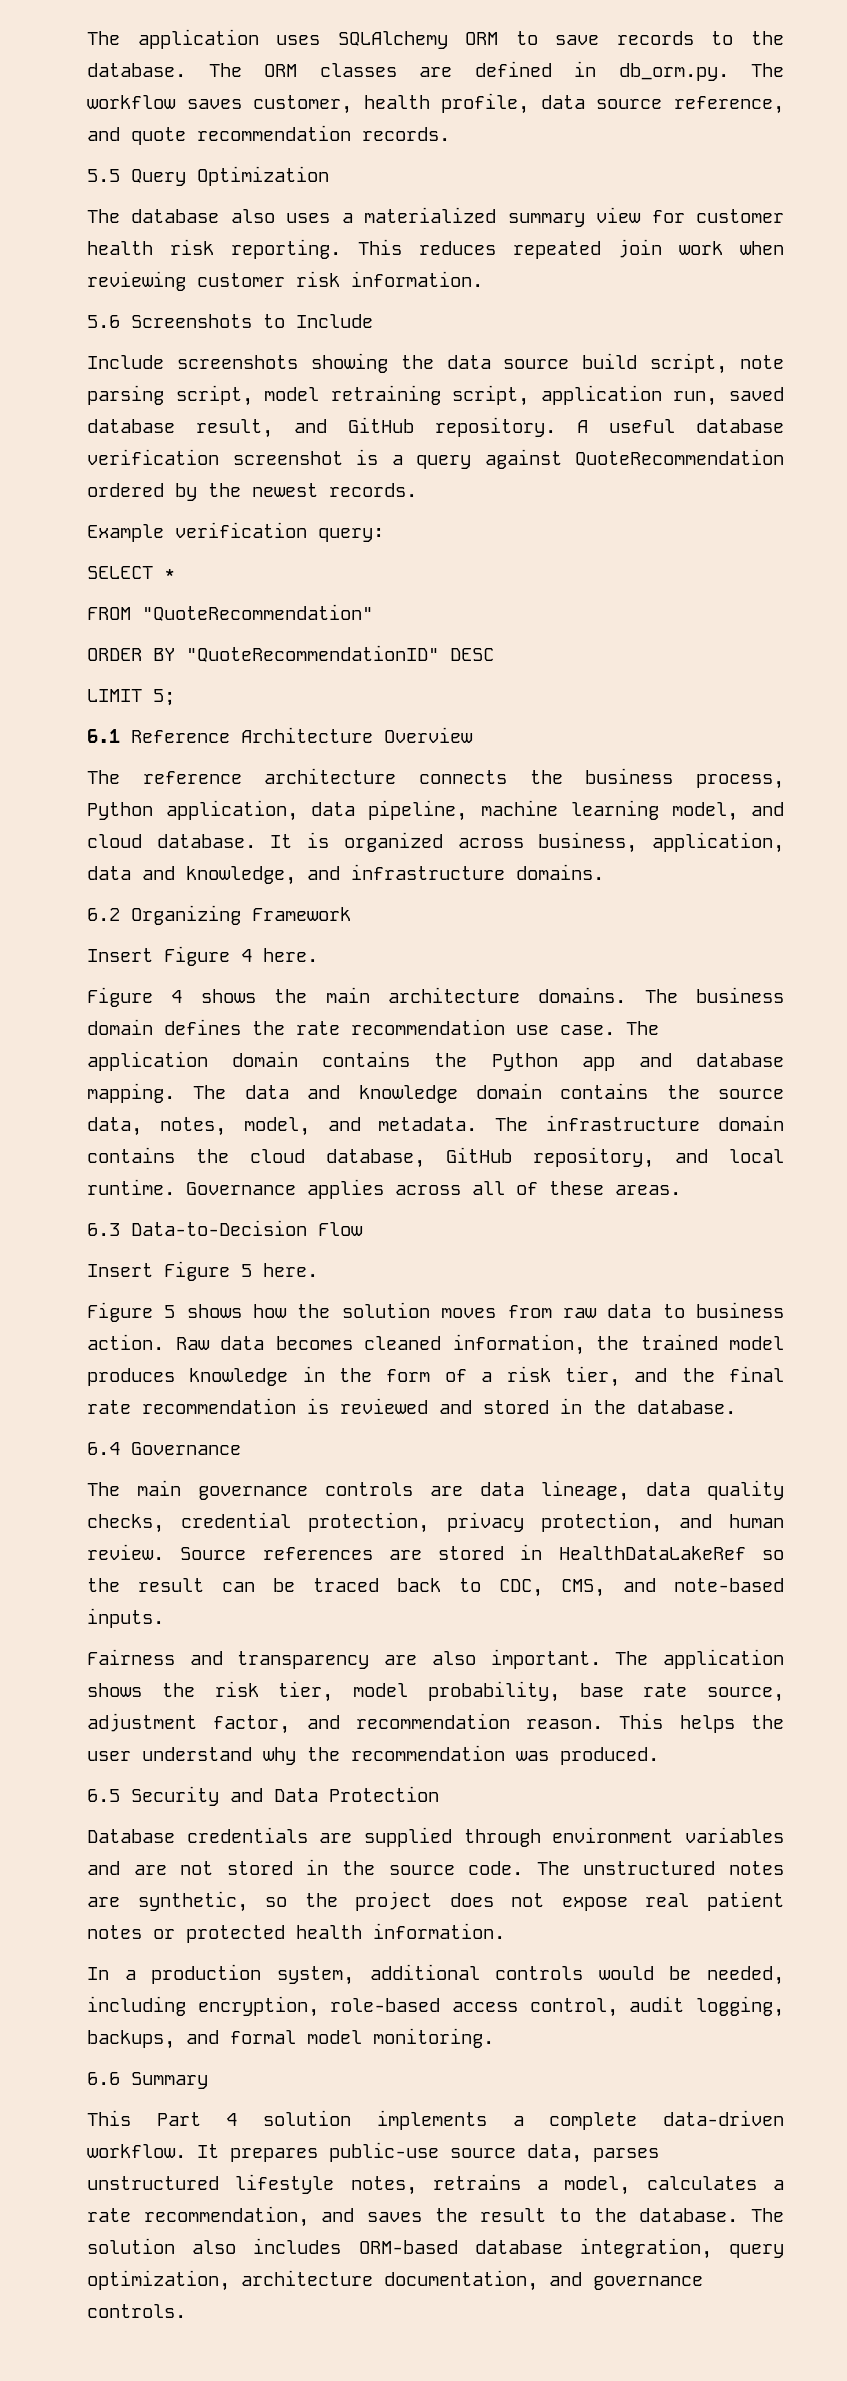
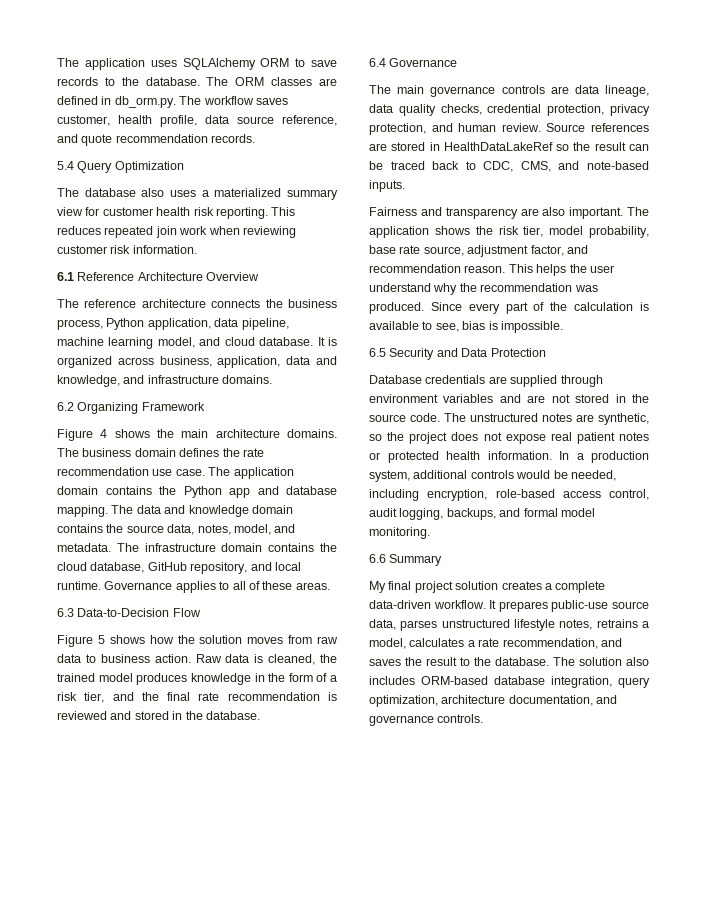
[87,169,120,182] 5.5 -> [57,161,74,170] 5.4
[87,314,373,328] [87,353,784,374] [87,385,784,406] [87,417,784,438] [87,449,784,469] [87,483,417,501] [87,522,384,542] [87,566,175,579] [87,604,373,621] [87,645,494,662] [87,689,175,706] // 5.6 Screenshots to Include // Include screenshots showing the data source build script, note parsing script, model retraining script, application run, saved database result, and GitHub repository. A useful database verification screenshot is a query against QuoteRecommendation ordered by the newest records. // Example verification query: // SELECT * // FROM "QuoteRecommendation" // ORDER BY "QuoteRecommendationID" DESC // LIMIT 5; -> (197, 249) none
[87,946,318,966] // Insert Figure 4 here. -> (205, 406) none
[395,1185,461,1195] across -> [219,581,230,590] to
[87,1261,318,1281] // Insert Figure 5 here. -> (201, 612) none
[275,1334,585,1355] becomes cleaned information, -> [254,654,316,665] is cleaned,
(659, 1756) none -> [430,302,649,314] [369,321,563,333] Since every part of the calculation is available to see, bias is impossible.
(505, 1931) // -> (552, 455) none
[87,2110,487,2130] This Part 4 solution implements -> [369,581,542,593] My final project solution creates

